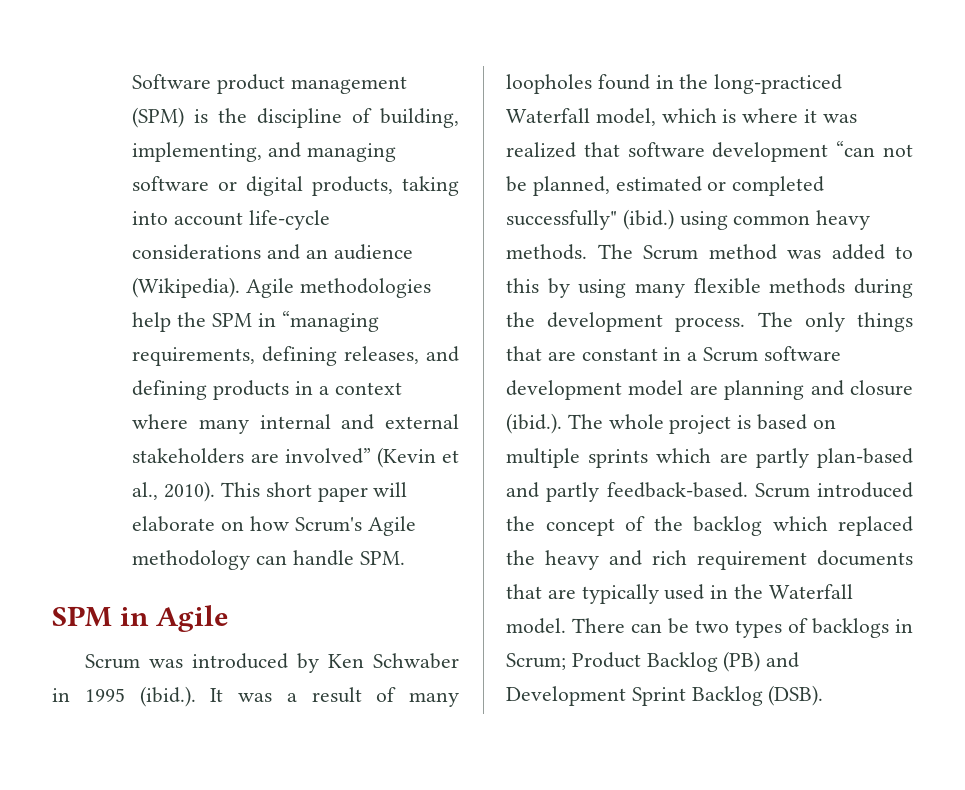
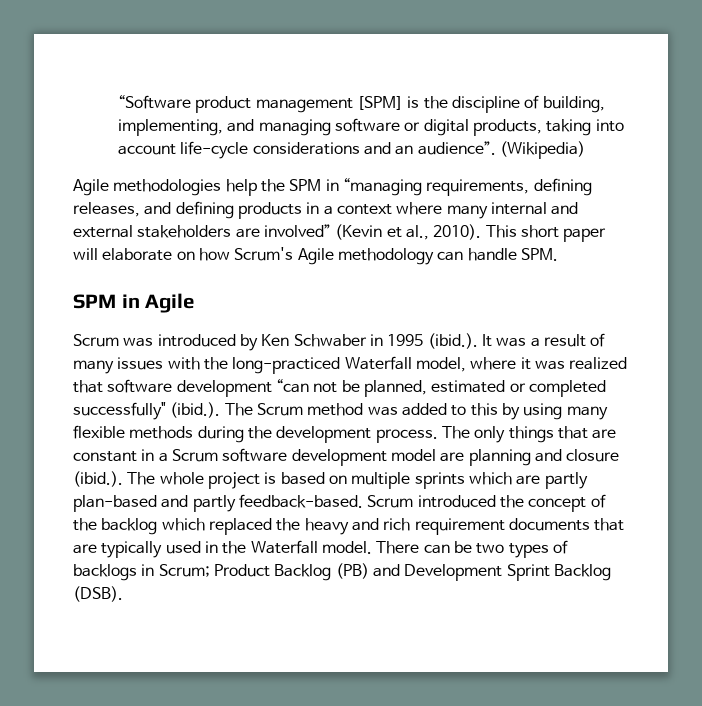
[132,74,212,89] Software -> [117,95,191,109] “Software
[132,107,185,128] (SPM) -> [356,96,403,110] [SPM]
[333,244,413,260] [132,277,241,298] audience (Wikipedia). -> [417,141,585,159] audience”. (Wikipedia) //
[506,74,674,94] loopholes found in -> [117,357,200,370] issues with
[661,108,737,123] which is -> (466, 364) none
[622,209,871,230] [506,244,587,260] (ibid.) using common heavy methods. -> [170,402,221,418] (ibid.).

